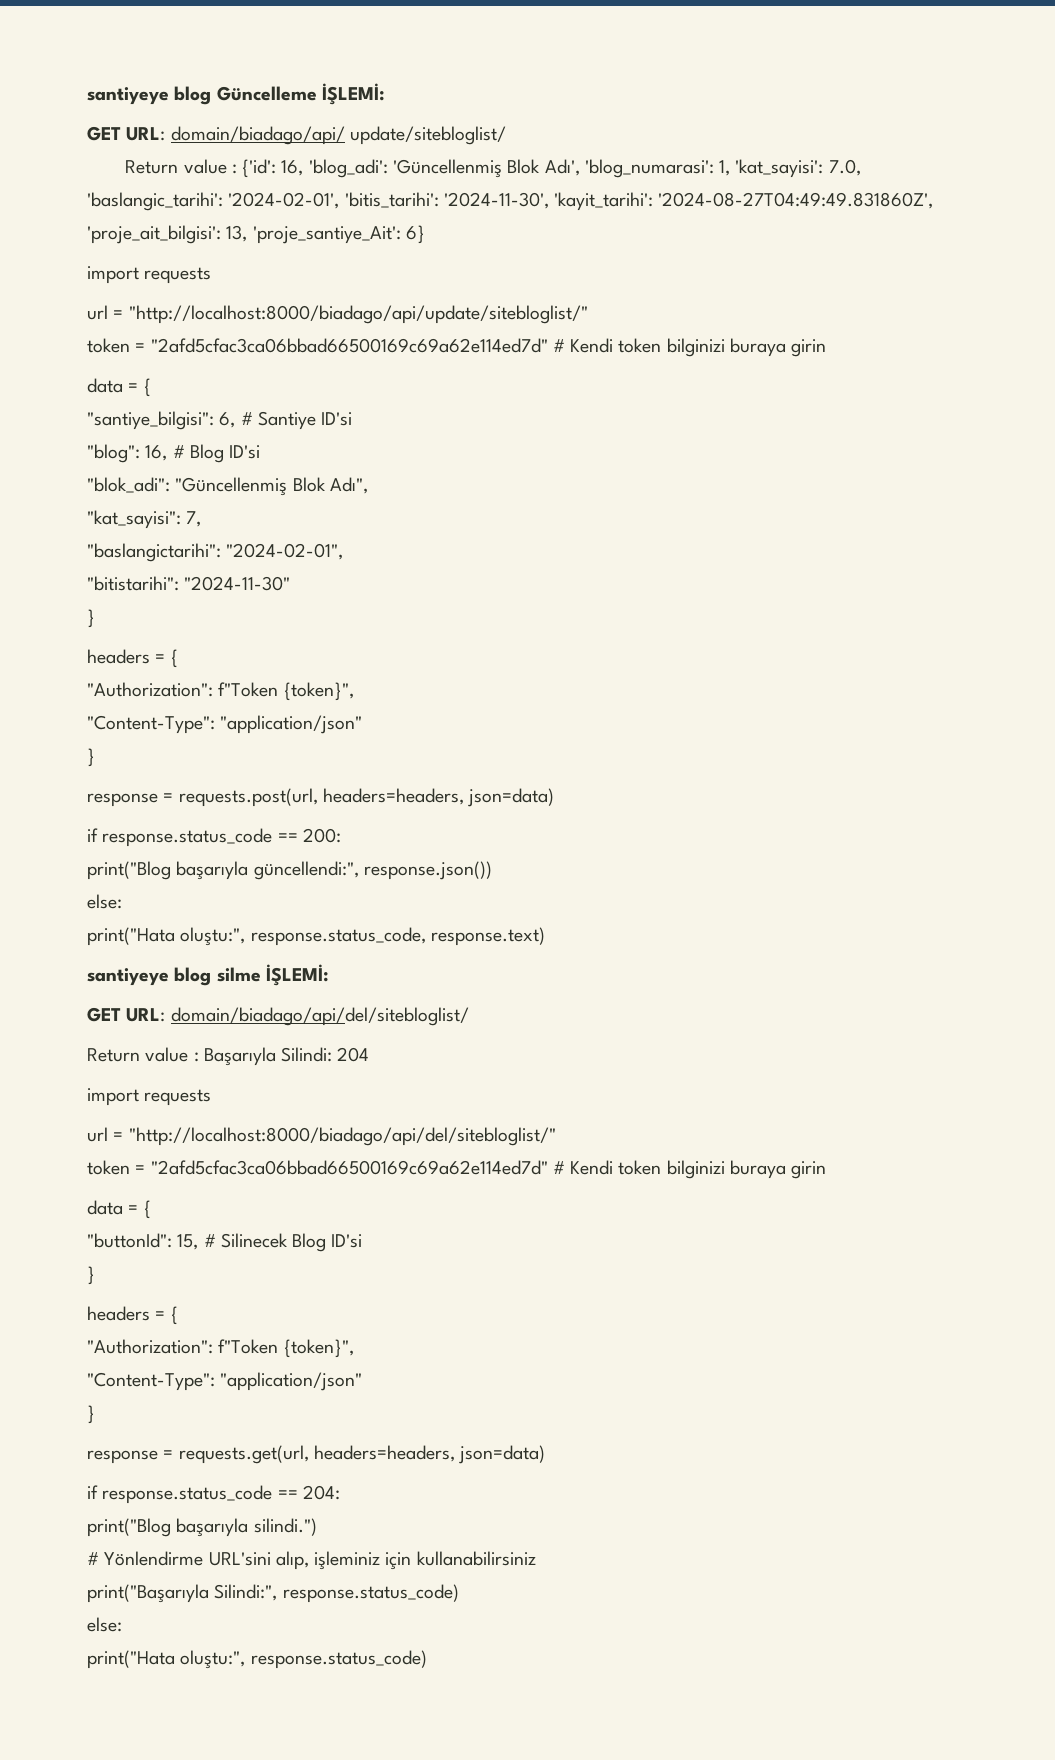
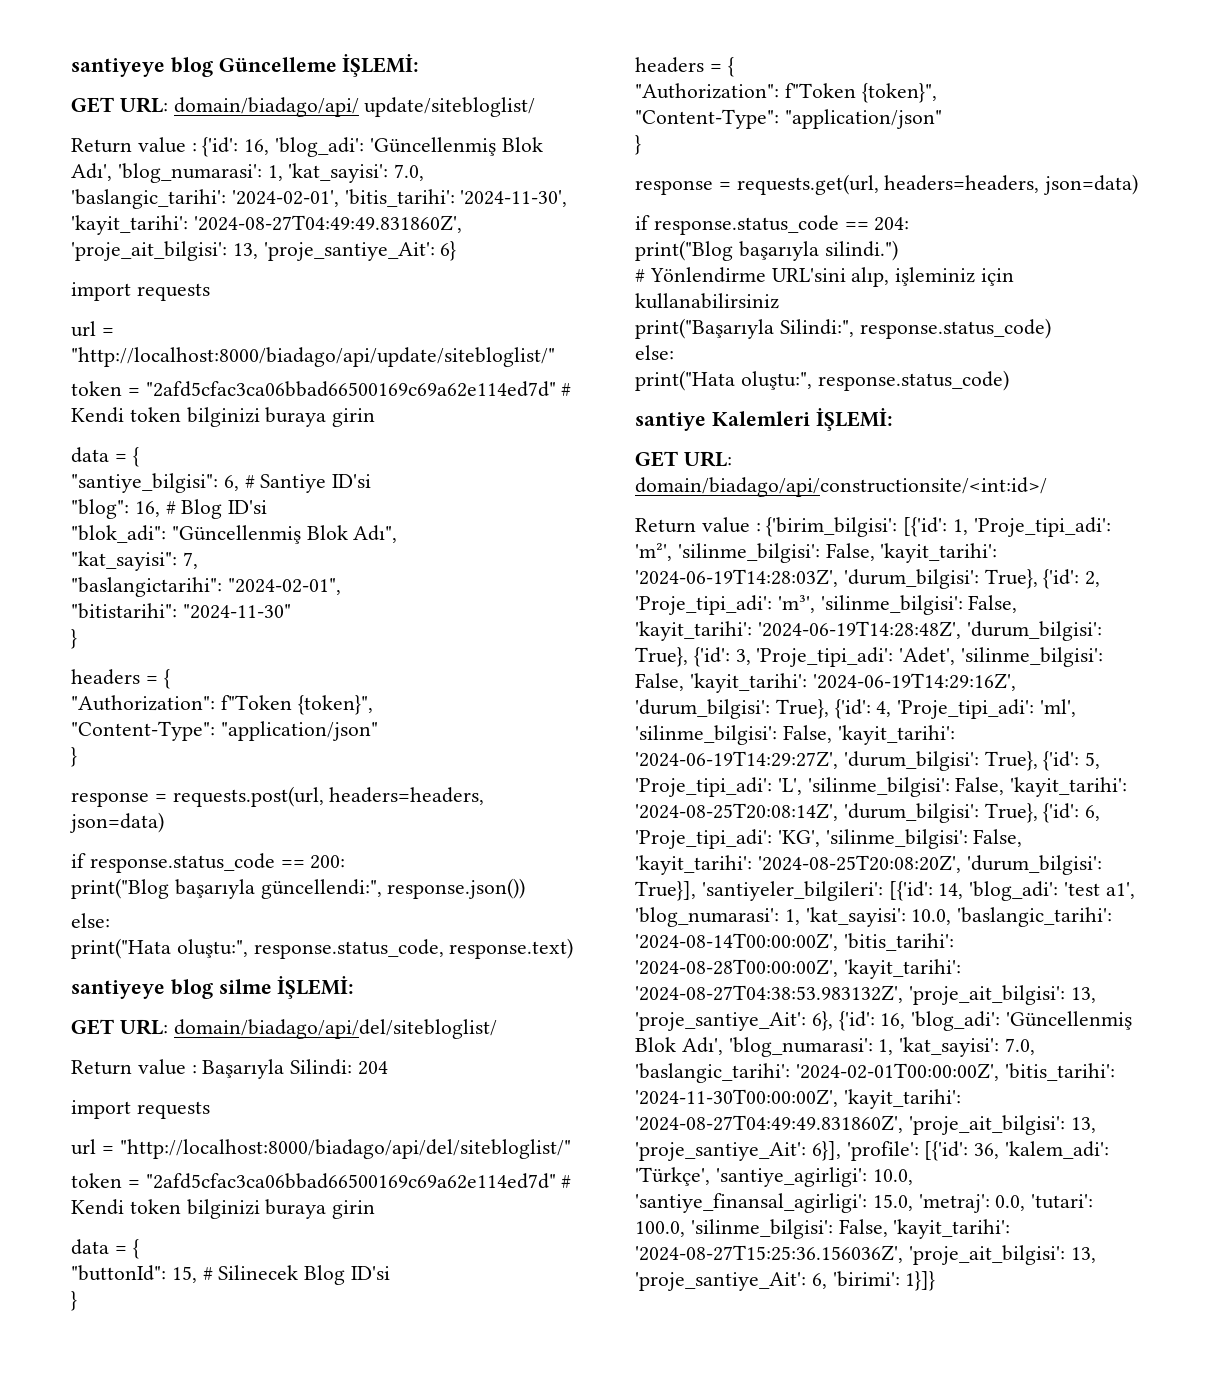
(427, 1659) none -> [635,408,893,431] [635,451,732,467] [635,477,1047,497] [635,517,1111,537] [635,543,998,563] [635,569,1101,589] [635,595,1018,615] [635,621,1102,641] [635,647,1104,667] [635,673,1016,693] [635,699,1077,719] [635,725,955,745] [635,751,1101,771] [635,777,1128,797] [635,803,1101,823] [635,829,1023,849] [635,855,1102,875] [635,881,1135,901] [635,907,1113,927] [635,933,954,951] [635,959,961,979] [635,985,1096,1005] [635,1011,1133,1031] [635,1037,1036,1057] [635,1063,1115,1083] [635,1089,961,1109] [635,1115,1096,1135] [635,1141,1110,1161] [635,1167,913,1187] [635,1193,1094,1213] [635,1219,1011,1239] [635,1245,1096,1265] [635,1271,936,1291] // santiye Kalemleri İŞLEMİ: // GET URL: domain/biadago/api/constructionsite/<int:id>/ // Return value : {'birim_bilgisi': [{'id': 1, 'Proje_tipi_adi': 'm²', 'silinme_bilgisi': False, 'kayit_tarihi': '2024-06-19T14:28:03Z', 'durum_bilgisi': True}, {'id': 2, 'Proje_tipi_adi': 'm³', 'silinme_bilgisi': False, 'kayit_tarihi': '2024-06-19T14:28:48Z', 'durum_bilgisi': True}, {'id': 3, 'Proje_tipi_adi': 'Adet', 'silinme_bilgisi': False, 'kayit_tarihi': '2024-06-19T14:29:16Z', 'durum_bilgisi': True}, {'id': 4, 'Proje_tipi_adi': 'ml', 'silinme_bilgisi': False, 'kayit_tarihi': '2024-06-19T14:29:27Z', 'durum_bilgisi': True}, {'id': 5, 'Proje_tipi_adi': 'L', 'silinme_bilgisi': False, 'kayit_tarihi': '2024-08-25T20:08:14Z', 'durum_bilgisi': True}, {'id': 6, 'Proje_tipi_adi': 'KG', 'silinme_bilgisi': False, 'kayit_tarihi': '2024-08-25T20:08:20Z', 'durum_bilgisi': True}], 'santiyeler_bilgileri': [{'id': 14, 'blog_adi': 'test a1', 'blog_numarasi': 1, 'kat_sayisi': 10.0, 'baslangic_tarihi': '2024-08-14T00:00:00Z', 'bitis_tarihi': '2024-08-28T00:00:00Z', 'kayit_tarihi': '2024-08-27T04:38:53.983132Z', 'proje_ait_bilgisi': 13, 'proje_santiye_Ait': 6}, {'id': 16, 'blog_adi': 'Güncellenmiş Blok Adı', 'blog_numarasi': 1, 'kat_sayisi': 7.0, 'baslangic_tarihi': '2024-02-01T00:00:00Z', 'bitis_tarihi': '2024-11-30T00:00:00Z', 'kayit_tarihi': '2024-08-27T04:49:49.831860Z', 'proje_ait_bilgisi': 13, 'proje_santiye_Ait': 6}], 'profile': [{'id': 36, 'kalem_adi': 'Türkçe', 'santiye_agirligi': 10.0, 'santiye_finansal_agirligi': 15.0, 'metraj': 0.0, 'tutari': 100.0, 'silinme_bilgisi': False, 'kayit_tarihi': '2024-08-27T15:25:36.156036Z', 'proje_ait_bilgisi': 13, 'proje_santiye_Ait': 6, 'birimi': 1}]}

